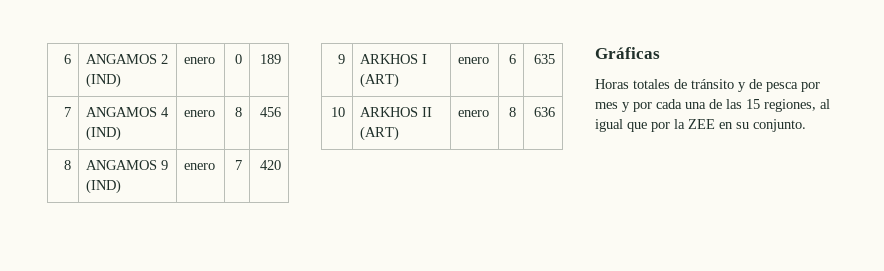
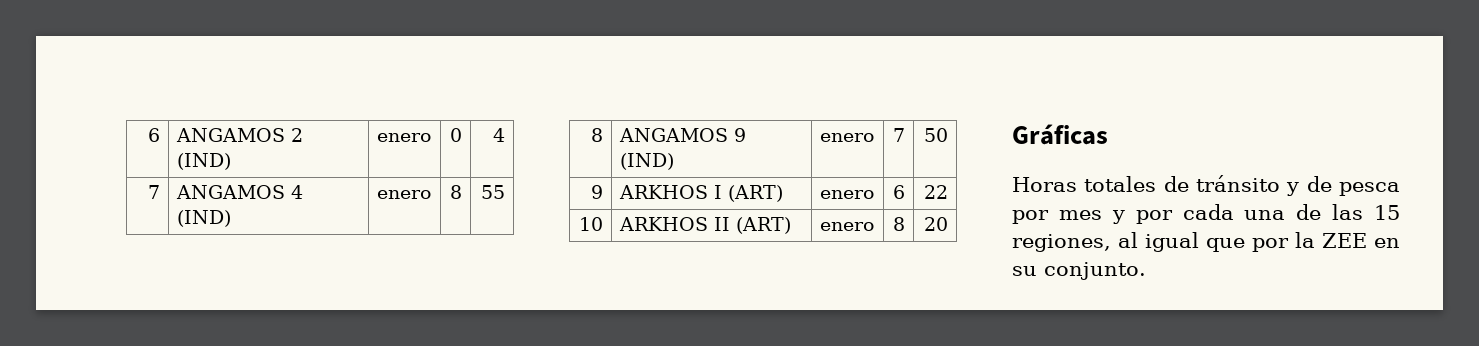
[259,54,281,64] 189 -> [493,128,506,142] 4
[259,107,281,117] 456 -> [481,185,506,199] 55
[259,160,281,170] 420 -> [924,128,949,142] 50
[533,54,555,64] 635 -> [924,185,949,199] 22
[533,107,555,117] 636 -> [924,217,949,231] 20

